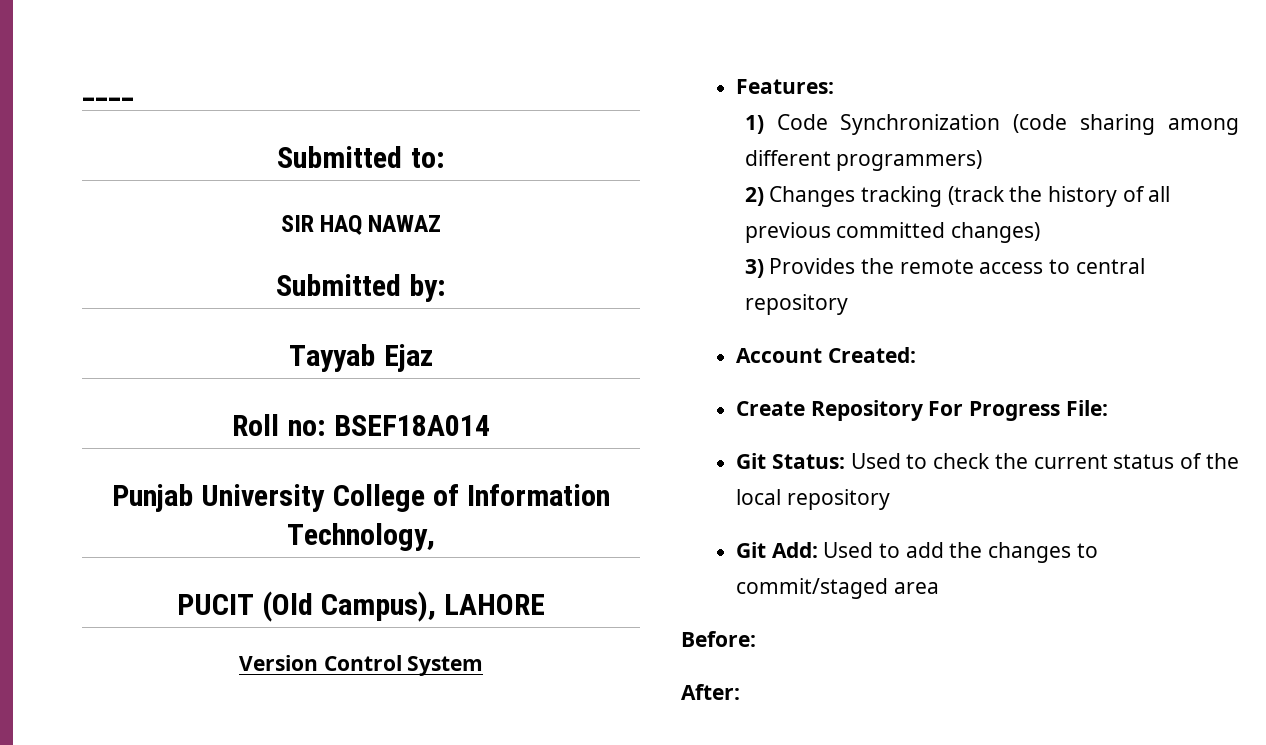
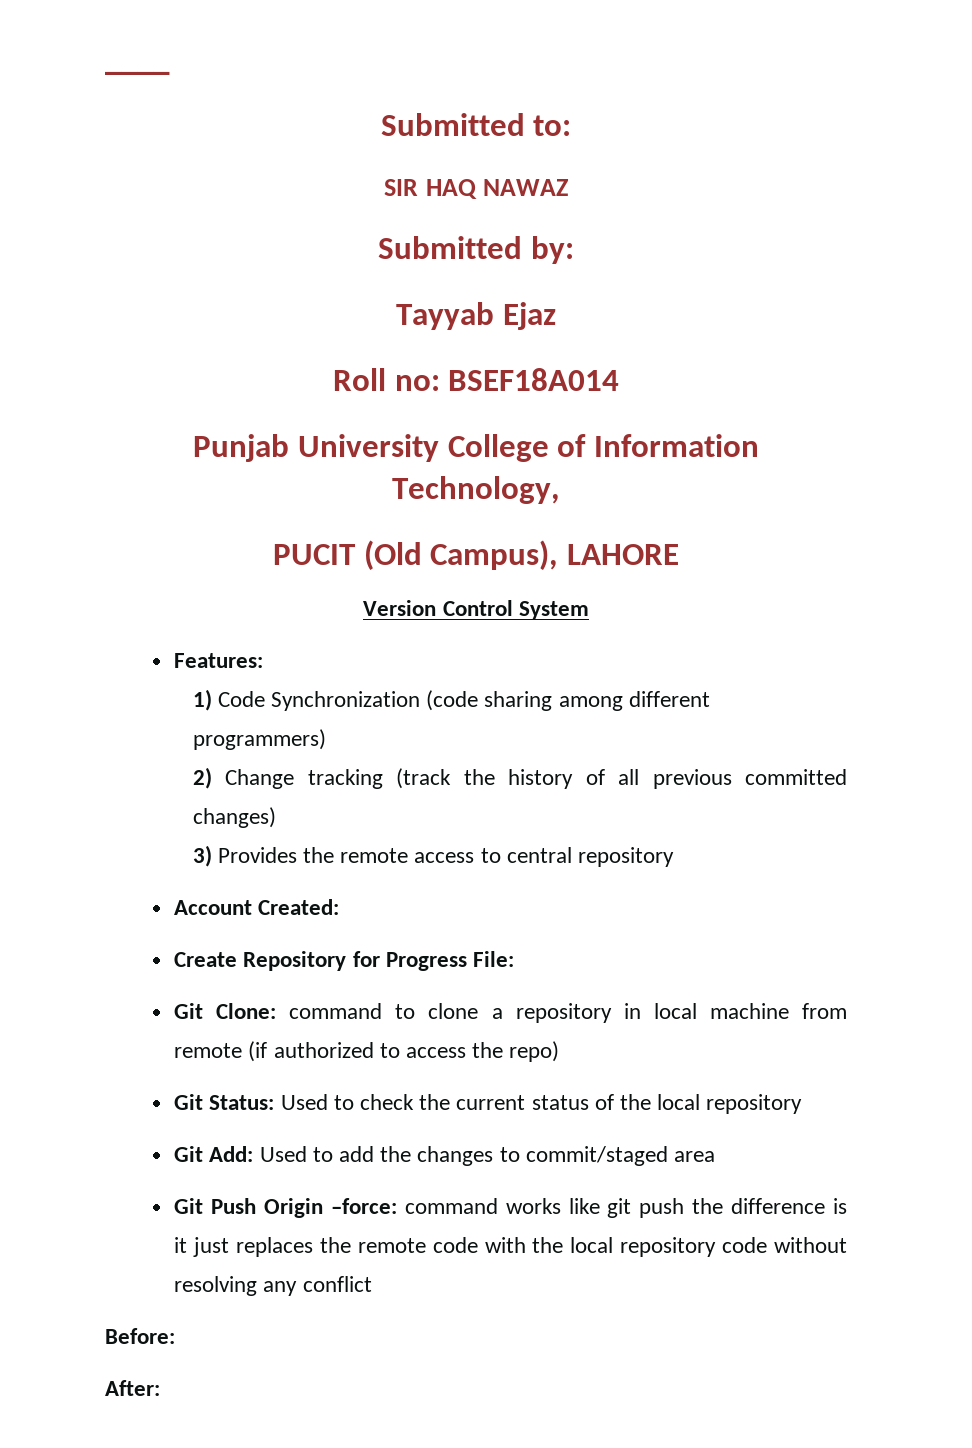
[769,186,856,207] Changes -> [225,769,295,789] Change
[928,401,964,416] For -> [352,951,380,967] for
(1108, 408) none -> [174,1003,848,1023] [174,1041,560,1062] // Git Clone: command to clone a repository in local machine from remote (if authorized to access the repo)
(939, 588) none -> [174,1198,847,1218] [174,1237,847,1257] [174,1276,372,1296] // Git Push Origin –force: command works like git push the difference is it just replaces the remote code with the local repository code without resolving any conflict

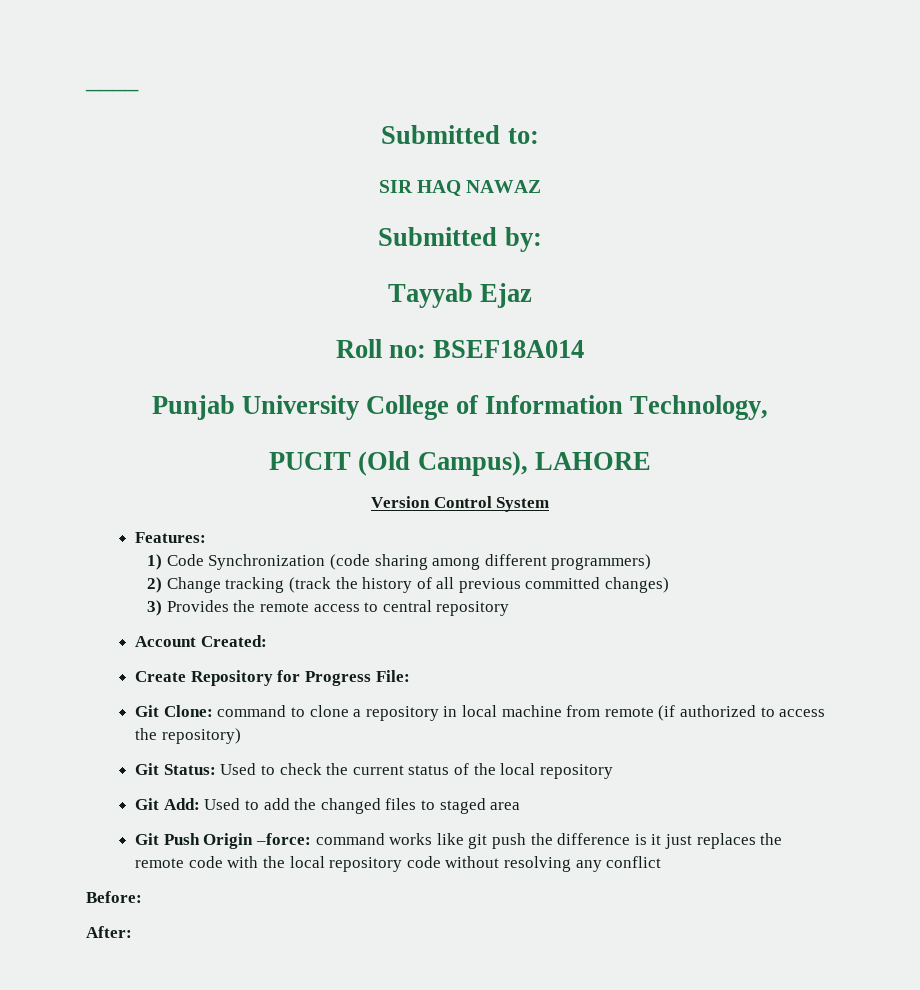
[509,1041,560,1062] repo) -> [161,728,241,744] repository)
[417,1146,668,1166] changes to commit/staged -> [320,798,486,814] changed files to staged

